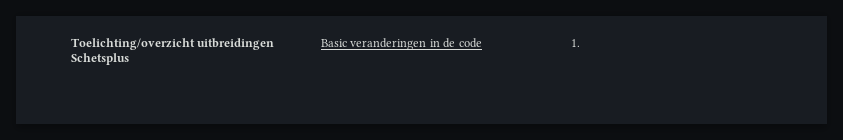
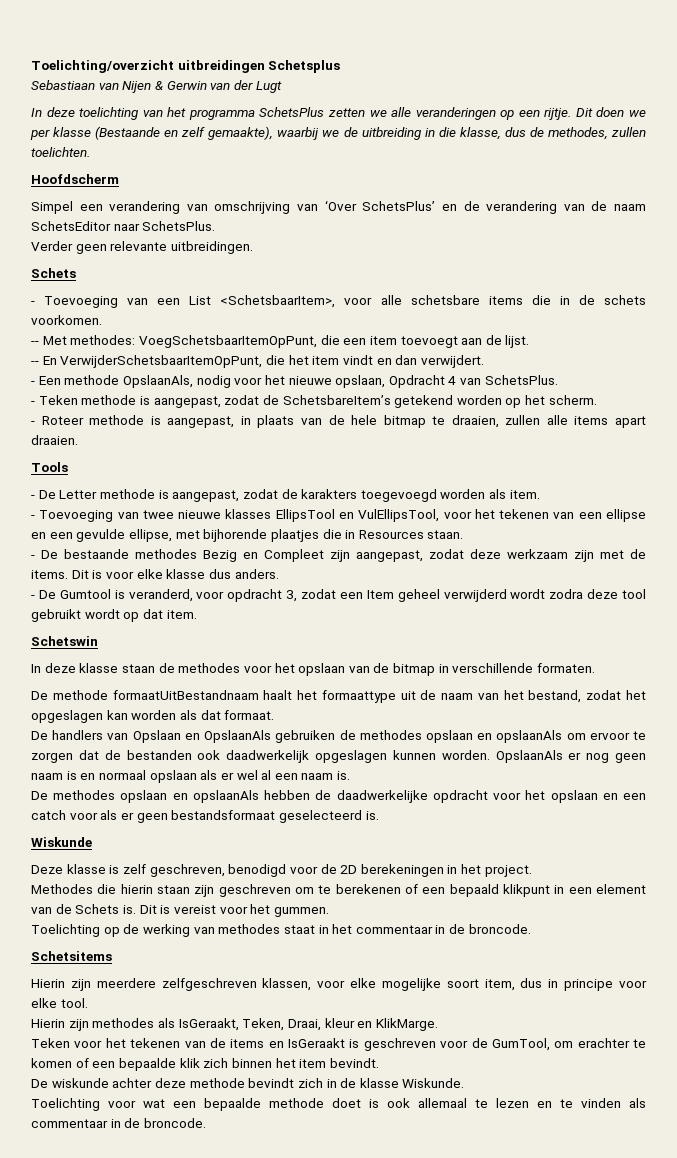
[321,38,482,50] [571,39,580,47] Basic veranderingen in de code // 1. -> [31,80,282,93] [31,107,646,120] [30,126,646,140] [31,147,90,157] [31,174,119,184] [31,200,647,214] [31,221,216,231] [31,241,253,254] [31,268,76,278] [31,295,647,308] [31,315,102,325] [31,335,530,348] [31,355,484,368] [31,375,558,388] [31,395,597,408] [31,415,646,428] [31,435,78,445] [31,462,68,472] [31,489,540,502] [31,509,647,522] [31,529,464,542] [31,549,646,562] [31,569,279,579] [31,589,646,602] [31,609,197,622] [31,636,98,646] [31,663,596,676] [31,690,646,703] [31,710,275,723] [31,730,646,743] [31,750,647,763] [31,770,351,783] [31,790,647,803] [31,810,379,823] [31,837,92,847] [31,864,532,877] [31,884,647,897] [31,904,329,917] [31,924,531,937] [31,951,112,961] [31,978,647,991] [31,998,88,1008] [31,1018,438,1031] [31,1038,646,1051] [31,1058,379,1071] [31,1078,465,1088] [31,1098,646,1111] [31,1118,206,1128] Sebastiaan van Nijen & Gerwin van der Lugt // In deze toelichting van het programma SchetsPlus zetten we alle veranderingen op een rijtje. Dit doen we per klasse (Bestaande en zelf gemaakte), waarbij we de uitbreiding in die klasse, dus de methodes, zullen toelichten. // Hoofdscherm // Simpel een verandering van omschrijving van ‘Over SchetsPlus’ en de verandering van de naam SchetsEditor naar SchetsPlus. // Verder geen relevante uitbreidingen. // Schets // - Toevoeging van een List <SchetsbaarItem>, voor alle schetsbare items die in de schets voorkomen. // -- Met methodes: VoegSchetsbaarItemOpPunt, die een item toevoegt aan de lijst. // -- En VerwijderSchetsbaarItemOpPunt, die het item vindt en dan verwijdert. // - Een methode OpslaanAls, nodig voor het nieuwe opslaan, Opdracht 4 van SchetsPlus. // - Teken methode is aangepast, zodat de SchetsbareItem’s getekend worden op het scherm. // - Roteer methode is aangepast, in plaats van de hele bitmap te draaien, zullen alle items apart draaien. // Tools // - De Letter methode is aangepast, zodat de karakters toegevoegd worden als item. // - Toevoeging van twee nieuwe klasses EllipsTool en VulEllipsTool, voor het tekenen van een ellipse en een gevulde ellipse, met bijhorende plaatjes die in Resources staan. // - De bestaande methodes Bezig en Compleet zijn aangepast, zodat deze werkzaam zijn met de items. Dit is voor elke klasse dus anders. // - De Gumtool is veranderd, voor opdracht 3, zodat een Item geheel verwijderd wordt zodra deze tool gebruikt wordt op dat item. // Schetswin // In deze klasse staan de methodes voor het opslaan van de bitmap in verschillende formaten. // De methode formaatUitBestandnaam haalt het formaattype uit de naam van het bestand, zodat het opgeslagen kan worden als dat formaat. // De handlers van Opslaan en OpslaanAls gebruiken de methodes opslaan en opslaanAls om ervoor te zorgen dat de bestanden ook daadwerkelijk opgeslagen kunnen worden. OpslaanAls er nog geen naam is en normaal opslaan als er wel al een naam is. // De methodes opslaan en opslaanAls hebben de daadwerkelijke opdracht voor het opslaan en een catch voor als er geen bestandsformaat geselecteerd is. // Wiskunde // Deze klasse is zelf geschreven, benodigd voor de 2D berekeningen in het project. // Methodes die hierin staan zijn geschreven om te berekenen of een bepaald klikpunt in een element van de Schets is. Dit is vereist voor het gummen. // Toelichting op de werking van methodes staat in het commentaar in de broncode. // Schetsitems // Hierin zijn meerdere zelfgeschreven klassen, voor elke mogelijke soort item, dus in principe voor elke tool. // Hierin zijn methodes als IsGeraakt, Teken, Draai, kleur en KlikMarge. // Teken voor het tekenen van de items en IsGeraakt is geschreven voor de GumTool, om erachter te komen of een bepaalde klik zich binnen het item bevindt. // De wiskunde achter deze methode bevindt zich in de klasse Wiskunde. // Toelichting voor wat een bepaalde methode doet is ook allemaal te lezen en te vinden als commentaar in de broncode.

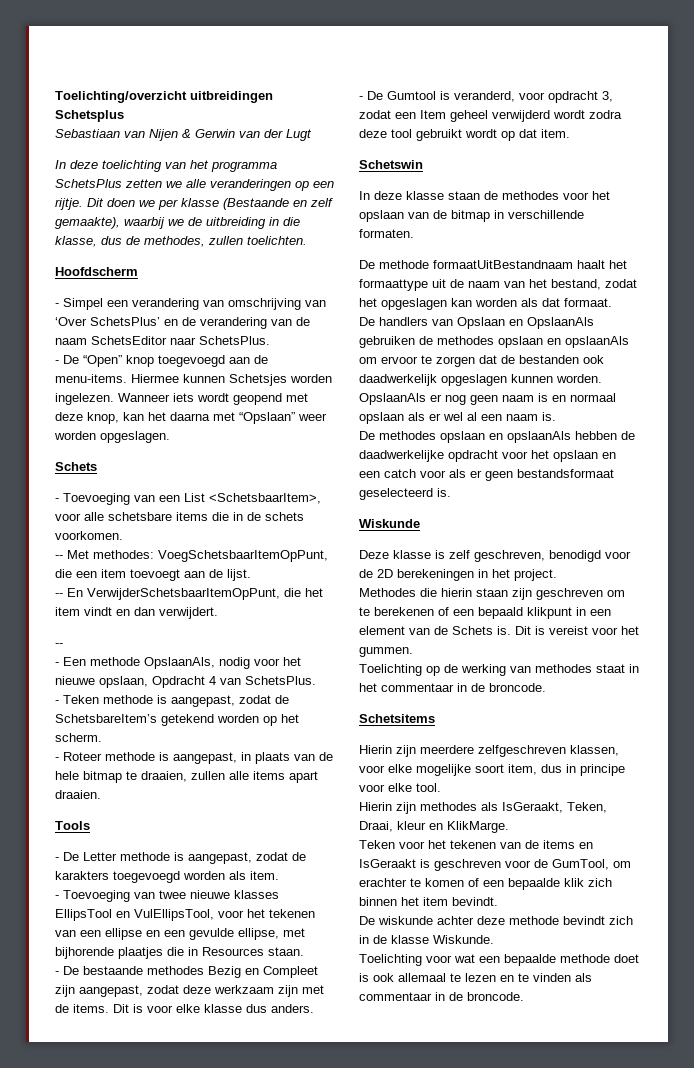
(119, 179) none -> [55,303,59,307] -
[31,241,253,254] Verder geen relevante uitbreidingen. -> [55,355,268,367] [55,374,332,386] [55,393,308,405] [55,412,327,424] [54,431,170,443] - De “Open” knop toegevoegd aan de menu-items. Hiermee kunnen Schetsjes worden ingelezen. Wanneer iets wordt geopend met deze knop, kan het daarna met “Opslaan” weer worden opgeslagen.
(484, 361) none -> [55,643,63,647] // --

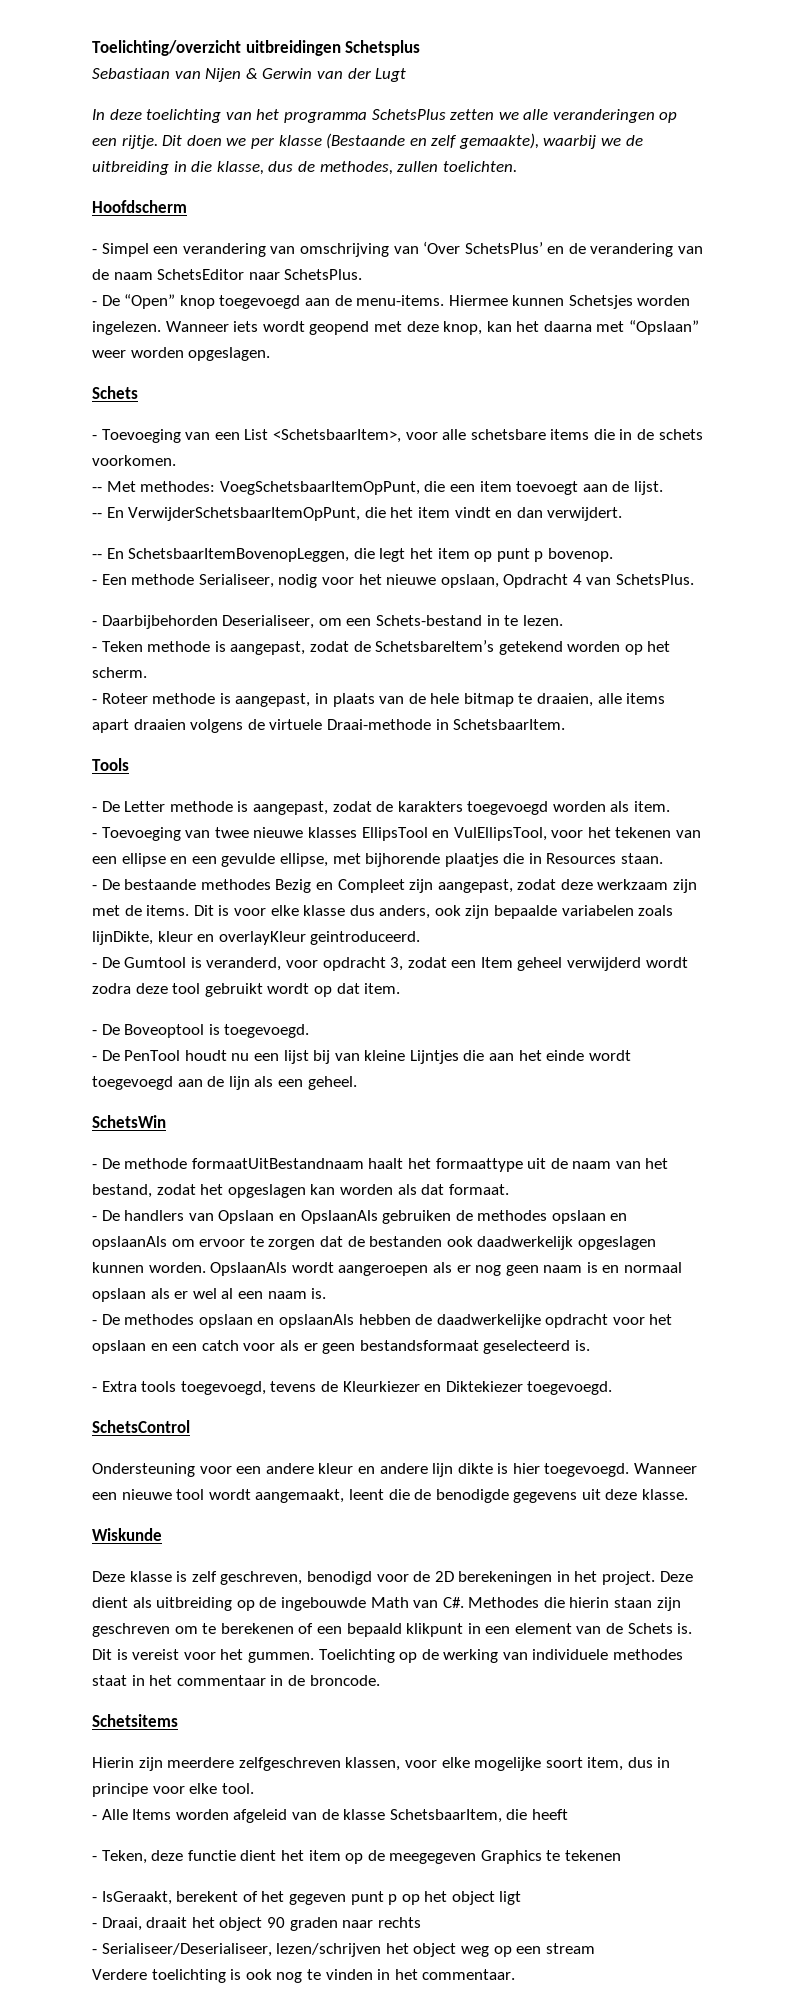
(63, 645) none -> [106,548,613,562] En SchetsbaarItemBovenopLeggen, die legt het item op punt p bovenop.
[144,657,215,669] OpslaanAls, -> [198,574,274,588] Serialiseer,
(316, 680) none -> [92,615,563,629] // - Daarbijbehorden Deserialiseer, om een Schets-bestand in te lezen.
[191,771,225,780] zullen -> (594, 700) none
[55,790,101,799] draaien. -> [133,719,566,733] draaien volgens de virtuele Draai-methode in SchetsbaarItem.
[271,1004,314,1013] anders. -> [379,905,674,919] [92,931,421,945] anders, ook zijn bepaalde variabelen zoals lijnDikte, kleur en overlayKleur geintroduceerd.
[359,160,423,169] [359,191,610,200] [359,210,584,222] [359,229,414,238] Schetswin // In deze klasse staan de methodes voor het opslaan van de bitmap in verschillende formaten. // -> [92,1024,310,1038] [92,1050,631,1064] [92,1076,357,1090] [92,1115,166,1128] [92,1164,97,1169] - De Boveoptool is toegevoegd. // - De PenTool houdt nu een lijst bij van kleine Lijntjes die aan het einde wordt toegevoegd aan de lijn als een geheel. // SchetsWin // -
(612, 302) none -> [92,1216,97,1221] -
(426, 399) none -> [291,1262,452,1276] wordt aangeroepen als
(556, 416) none -> [92,1320,97,1325] -
(451, 492) none -> [92,1381,613,1395] [92,1420,190,1433] [92,1463,698,1477] [92,1489,689,1503] // - Extra tools toegevoegd, tevens de Kleurkiezer en Diktekiezer toegevoegd. // SchetsControl // Ondersteuning voor een andere kleur en andere lijn dikte is hier toegevoegd. Wanneer een nieuwe tool wordt aangemaakt, leent die de benodigde gegevens uit deze klasse.
(557, 575) // -> [659,1571,693,1582] [92,1597,464,1611] Deze dient als uitbreiding op de ingebouwde Math van C#.
(413, 652) // -> (314, 1657) none
(531, 669) none -> [532,1649,609,1660] individuele
[359,802,607,814] [359,821,509,833] [359,840,593,849] [359,859,631,871] [359,878,612,890] [359,897,498,906] [359,916,633,925] [359,935,494,944] [359,954,639,966] [359,973,592,982] [359,992,524,1001] Hierin zijn methodes als IsGeraakt, Teken, Draai, kleur en KlikMarge. // Teken voor het tekenen van de items en IsGeraakt is geschreven voor de GumTool, om erachter te komen of een bepaalde klik zich binnen het item bevindt. // De wiskunde achter deze methode bevindt zich in de klasse Wiskunde. // Toelichting voor wat een bepaalde methode doet is ook allemaal te lezen en te vinden als commentaar in de broncode. -> [92,1809,568,1823] [92,1850,622,1864] [92,1891,522,1905] [92,1917,421,1931] [92,1943,595,1957] [92,1969,516,1983] - Alle Items worden afgeleid van de klasse SchetsbaarItem, die heeft // - Teken, deze functie dient het item op de meegegeven Graphics te tekenen // - IsGeraakt, berekent of het gegeven punt p op het object ligt // - Draai, draait het object 90 graden naar rechts // - Serialiseer/Deserialiseer, lezen/schrijven het object weg op een stream // Verdere toelichting is ook nog te vinden in het commentaar.

